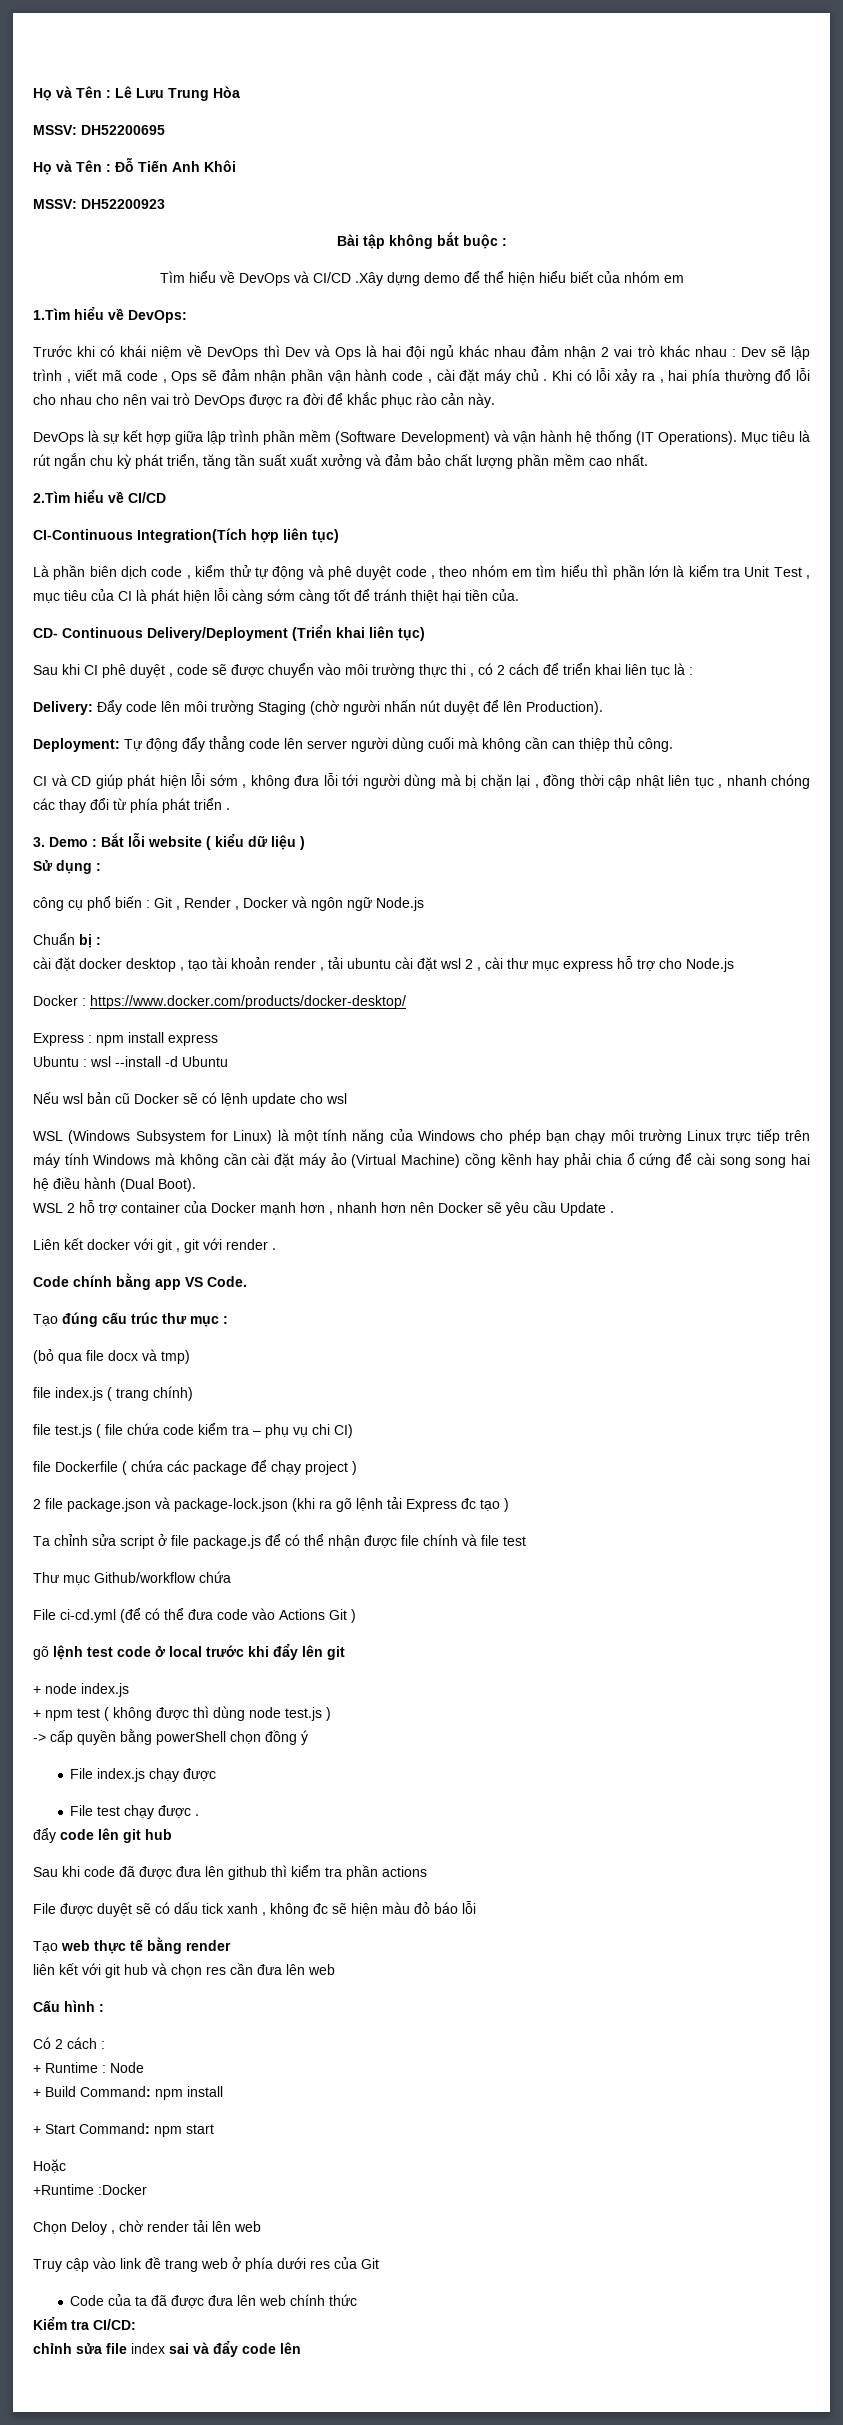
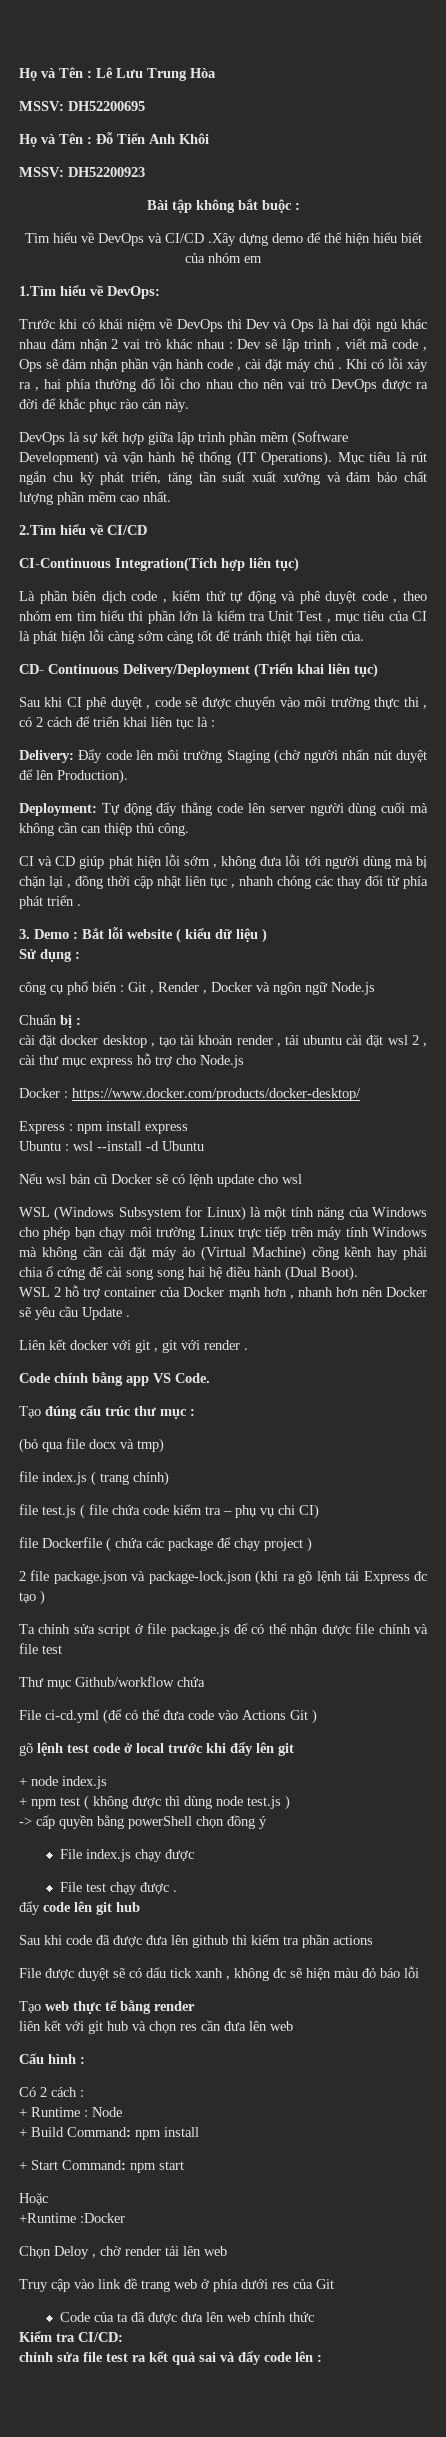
[131,2343,165,2354] index -> [106,2351,196,2365] test ra kết quả
(301, 2348) none -> [317,2355,322,2362] :

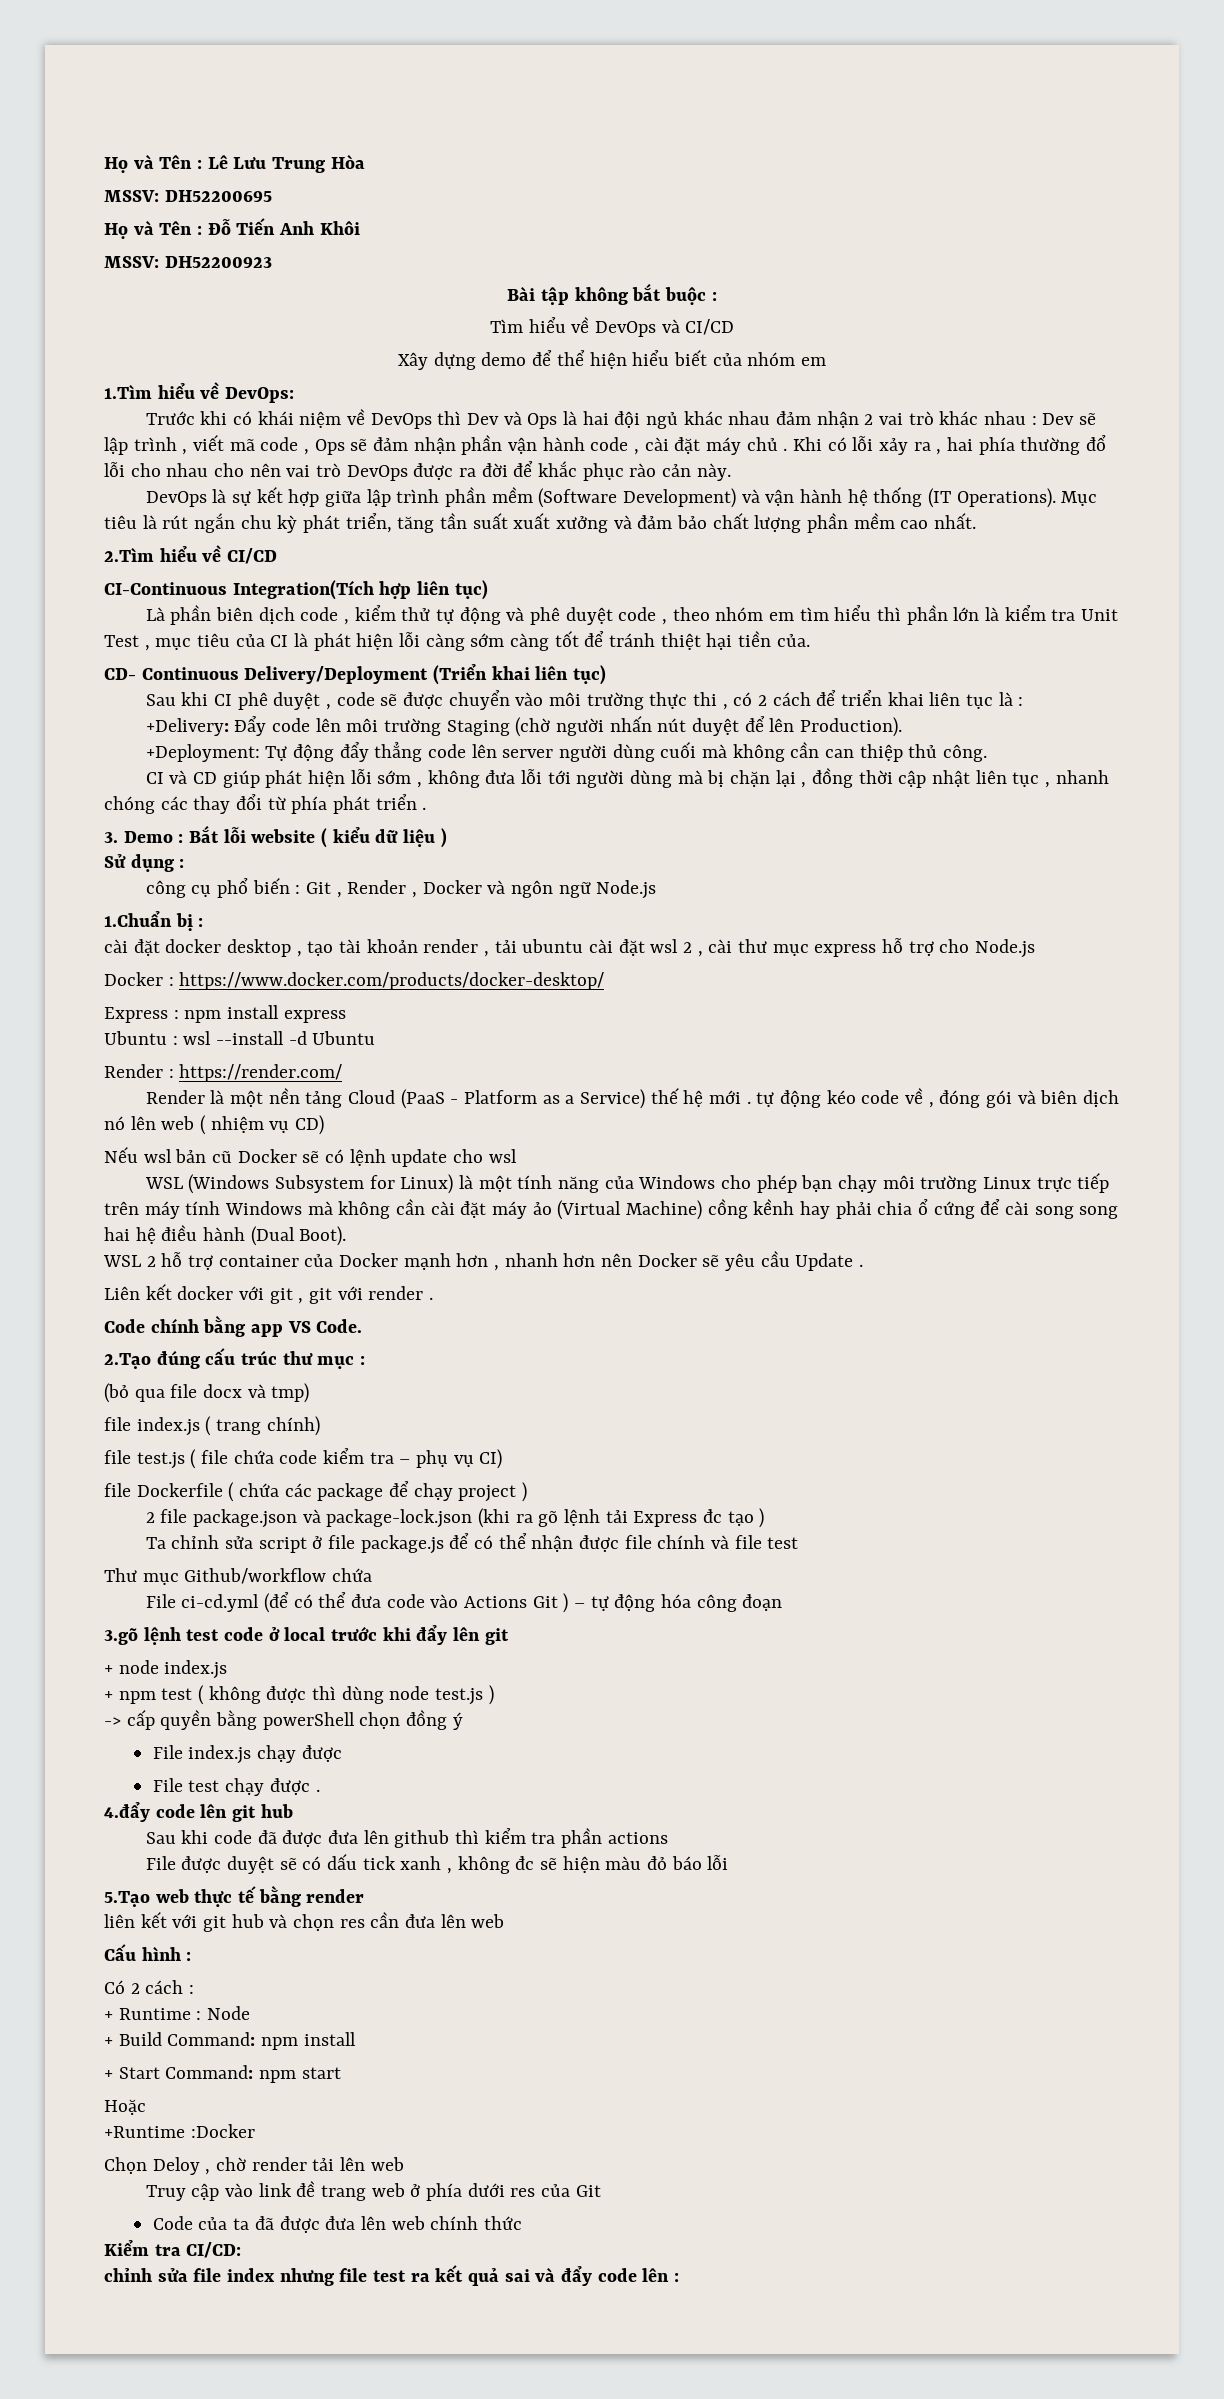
[207,233,236,246] .Xây -> [398,352,429,370] // Xây
[19,750,74,763] Delivery: -> [145,718,229,736] +Delivery:
[19,803,97,816] Deployment: -> [145,744,260,762] +Deployment:
[19,1014,57,1025] Chuẩn -> [104,911,172,927] 1.Chuẩn
(204, 1146) none -> [104,1064,343,1082] [145,1088,1119,1109] [104,1115,325,1135] // Render : https://render.com/ // Render là một nền tảng Cloud (PaaS - Platform as a Service) thế hệ mới . tự động kéo code về , đóng gói và biên dịch nó lên web ( nhiệm vụ CD)
[19,1406,41,1418] Tạo -> [104,1353,151,1369] 2.Tạo
[278,1505,295,1515] chi -> (474, 1461) none
[19,1743,33,1756] // gõ -> [573,1594,783,1612] [104,1628,138,1645] – tự động hóa công đoạn // 3.gõ
[19,1901,40,1915] đẩy -> [104,1802,150,1822] 4.đẩy
[19,2001,41,2013] Tạo -> [104,1891,150,1907] 5.Tạo
(103, 2357) none -> [227,2268,368,2286] index nhưng file

